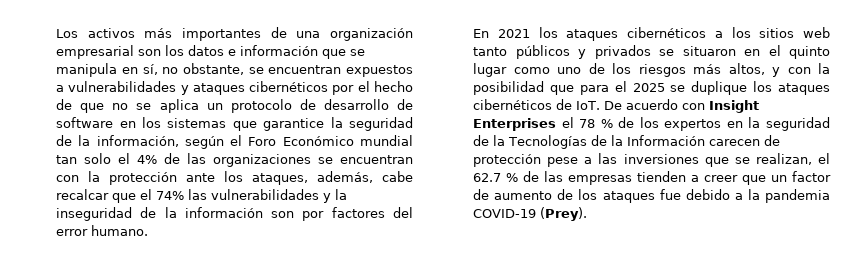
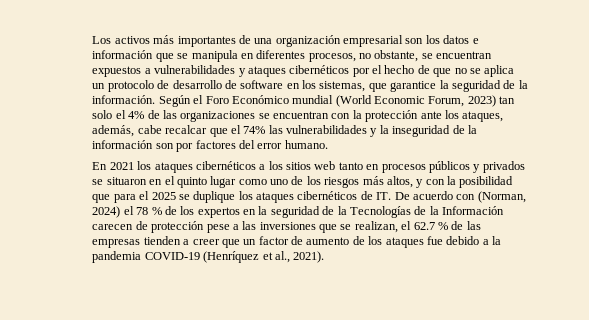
[142,64,158,75] sí, -> [256,50,356,62] diferentes procesos,
[167,118,227,128] sistemas -> [319,81,366,92] sistemas,
[96,135,224,149] información, según -> [92,95,191,107] información. Según
(413, 140) none -> [335,95,496,107] (World Economic Forum, 2023)
(508, 51) none -> [366,164,426,173] en procesos
[576,101,601,110] IoT. -> [376,192,392,200] IT.
[709,100,760,113] [473,118,557,131] Insight Enterprises -> [477,191,526,203] [92,206,121,218] (Norman, 2024)
[540,207,588,221] (Prey). -> [203,251,325,263] (Henríquez et al., 2021).

